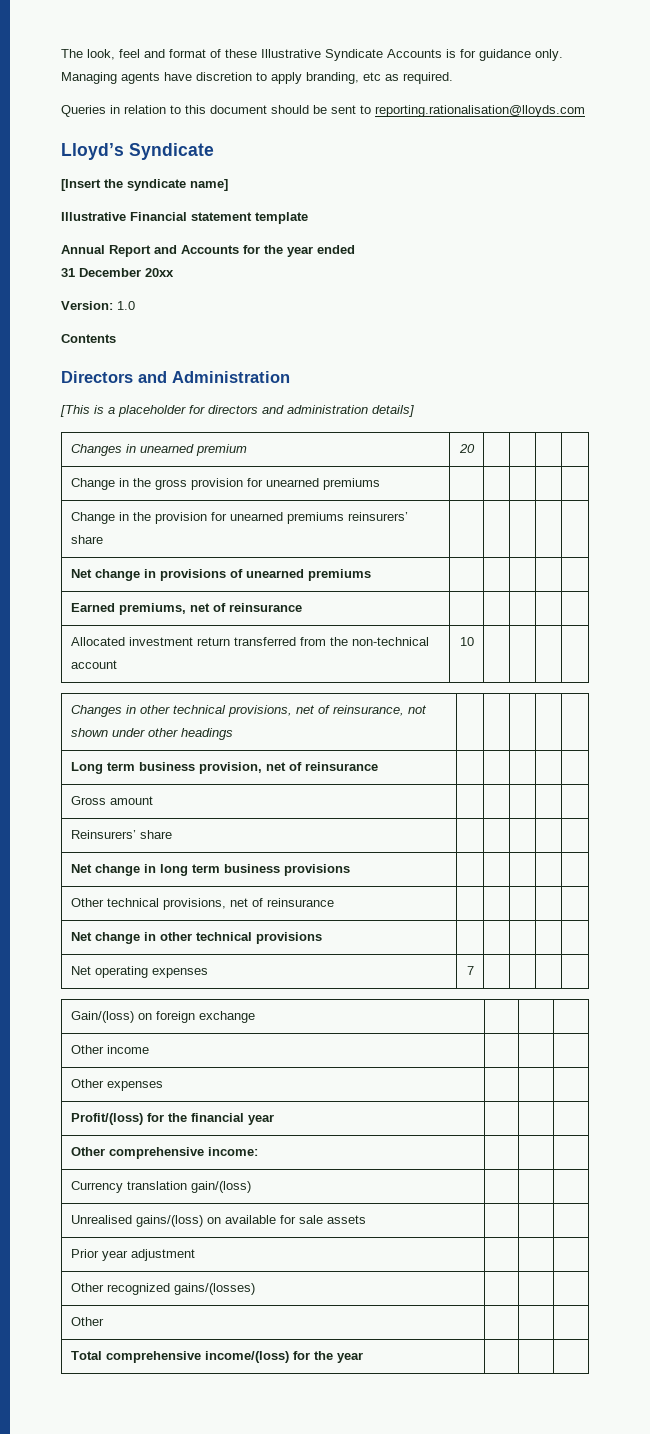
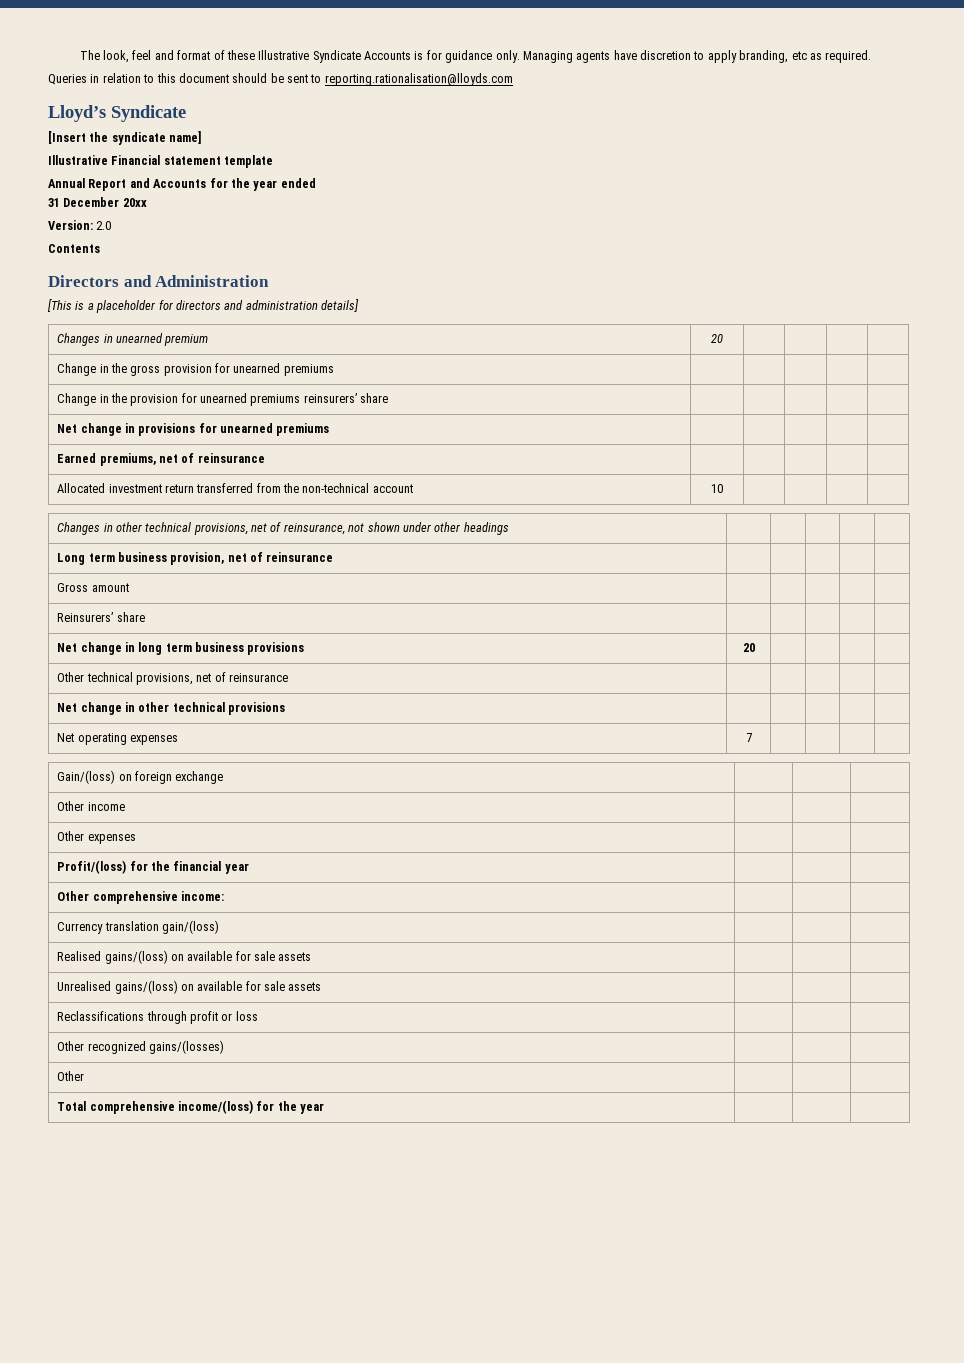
[117,301,135,310] 1.0 -> [96,221,112,230] 2.0
[229,569,243,578] of -> [198,423,217,433] for
(350, 870) none -> [742,643,755,652] 20
(251, 1187) none -> [57,950,312,964] // Realised gains/(loss) on available for sale assets | | |
[70,1249,195,1261] Prior year adjustment -> [57,1011,258,1024] Reclassifications through profit or loss

